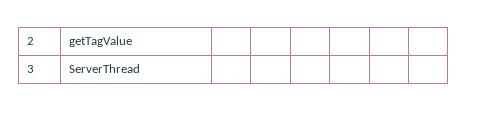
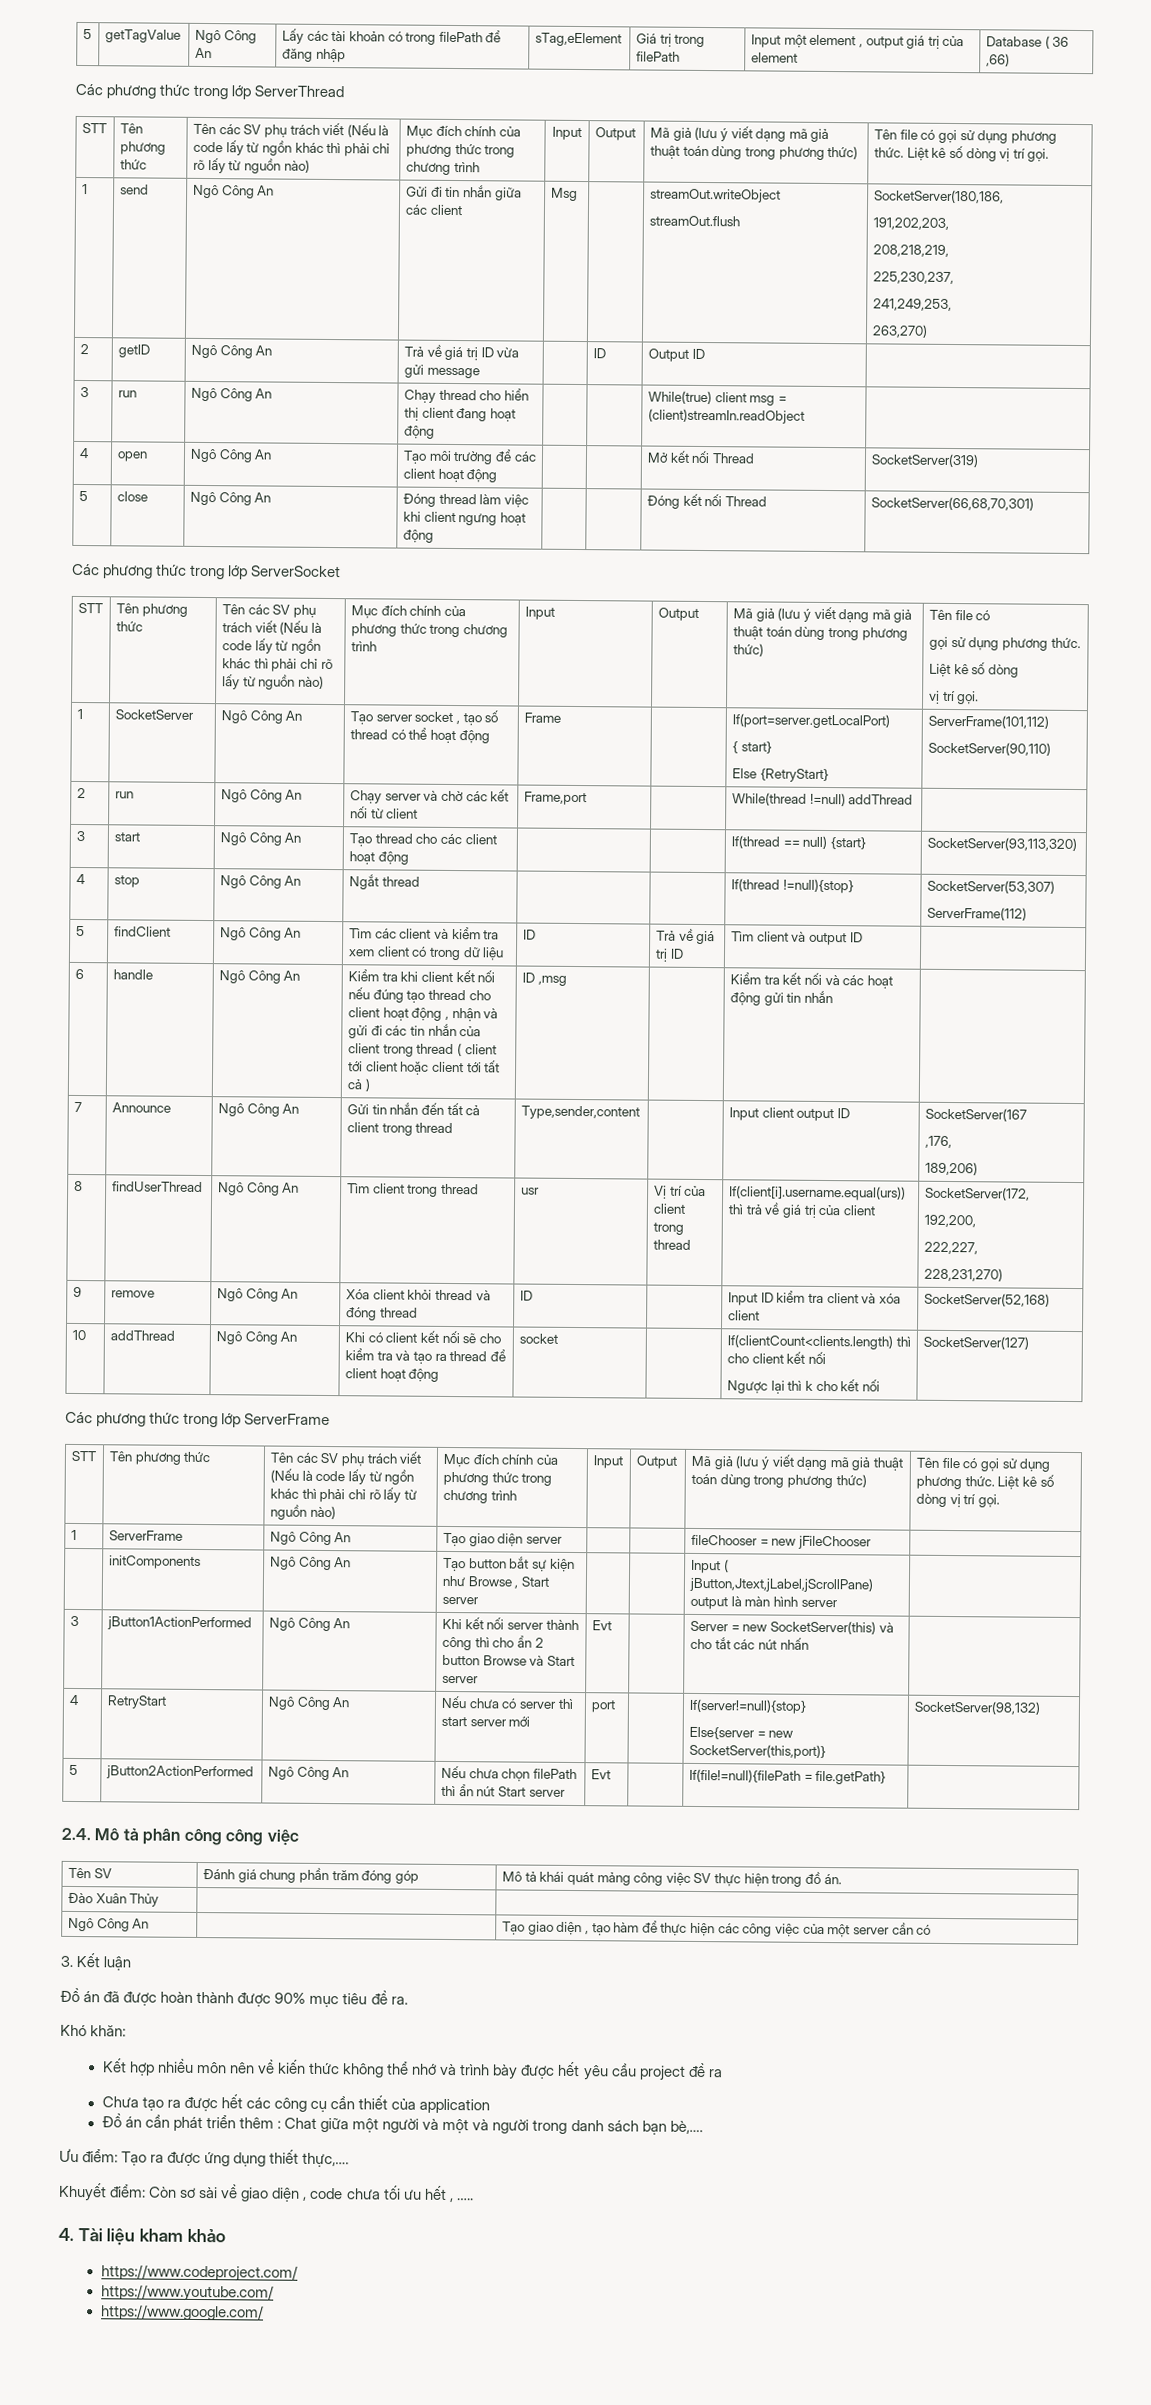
[26,37,34,45] 2 -> [82,29,92,40] 5
[26,65,34,73] [68,64,140,73] | | | | | // 3 | ServerThread | | | | | | -> [194,29,257,44] [194,47,212,59] [281,28,502,45] [281,48,346,63] [534,32,622,47] [635,33,706,48] [635,51,680,62] [750,34,965,49] [750,52,798,63] [985,35,1070,49] [985,53,1010,67] [75,83,345,100] [81,123,107,134] [119,123,143,134] [119,141,166,155] [119,159,147,170] [192,122,390,138] [192,140,391,157] [192,158,310,174] [405,125,521,139] [405,143,516,158] [405,161,480,175] [552,126,582,141] [594,127,636,141] [649,126,830,143] [649,145,859,160] [873,129,1057,144] [873,145,1050,162] [81,183,88,195] [119,184,149,195] [192,184,275,199] [405,185,522,201] [404,204,463,216] [550,187,578,201] [649,188,781,203] [648,215,740,227] [873,189,1004,204] [872,217,949,230] [872,244,949,257] [872,271,954,285] [872,298,952,311] [871,324,928,338] [79,343,89,355] [117,344,150,358] [190,344,273,359] [403,344,520,361] [403,364,480,379] [592,348,606,359] [647,348,705,362] [79,386,89,398] [117,390,137,398] [190,387,273,402] [403,388,529,403] [403,407,516,422] [403,425,435,439] [647,390,787,406] [647,408,805,424] [78,447,89,459] [116,451,148,462] [189,448,273,463] [402,449,537,465] [402,468,498,483] [646,450,755,464] [870,453,979,468] [78,490,88,502] [116,491,148,502] [189,491,272,506] [402,493,529,508] [402,511,526,526] [402,529,434,543] [646,493,767,509] [870,496,1034,511] [72,563,342,580] [77,602,103,614] [115,603,188,617] [115,621,143,632] [221,604,316,618] [221,620,322,635] [221,638,321,654] [221,658,333,672] [221,674,324,690] [350,605,466,619] [350,623,508,638] [350,641,377,652] [524,606,555,620] [657,607,699,621] [732,606,913,623] [732,626,908,641] [732,643,764,657] [928,609,991,621] [928,636,1081,651] [928,662,1019,678] [928,690,980,705] [76,708,83,720] [114,709,194,720] [220,710,303,724] [349,710,499,726] [349,727,490,744] [523,712,561,723] [731,713,890,729] [731,741,772,754] [731,768,829,783] [927,714,1049,729] [927,741,1051,756] [76,787,86,799] [114,791,134,799] [220,789,303,803] [349,789,510,804] [349,806,419,819] [523,791,587,806] [731,792,914,807] [75,830,85,842] [113,832,140,842] [219,832,302,846] [348,833,497,847] [348,851,409,865] [730,835,866,850] [926,836,1077,852] [75,873,85,885] [113,875,140,888] [219,875,302,889] [348,874,420,890] [730,878,854,894] [926,879,1055,894] [926,906,1027,921] [75,925,85,937] [113,926,171,937] [219,927,302,941] [348,926,500,940] [347,946,505,961] [522,929,536,940] [655,928,716,945] [654,948,684,962] [730,931,863,946] [74,968,84,980] [112,969,153,980] [218,970,301,984] [347,969,496,983] [347,987,491,1003] [347,1007,499,1022] [347,1023,482,1039] [347,1043,497,1057] [347,1060,501,1075] [346,1078,370,1092] [521,972,567,986] [729,972,893,989] [729,990,833,1006] [73,1101,82,1113] [111,1102,171,1113] [217,1103,300,1117] [346,1102,481,1116] [346,1122,454,1136] [520,1105,640,1120] [728,1107,850,1122] [924,1107,1027,1122] [924,1135,952,1149] [924,1161,978,1176] [73,1180,83,1192] [111,1181,203,1193] [217,1182,300,1196] [346,1183,479,1197] [520,1187,540,1195] [653,1185,707,1199] [652,1203,685,1214] [652,1222,684,1235] [652,1239,691,1250] [728,1185,906,1201] [727,1202,875,1218] [924,1186,1030,1201] [923,1214,976,1228] [923,1241,978,1255] [923,1267,1003,1282] [72,1286,82,1298] [110,1290,155,1298] [216,1288,299,1302] [345,1289,491,1301] [345,1307,418,1321] [519,1290,533,1301] [727,1290,901,1306] [727,1310,760,1321] [923,1292,1050,1307] [71,1329,86,1341] [109,1330,175,1341] [215,1331,298,1345] [344,1330,501,1344] [344,1348,506,1364] [344,1368,440,1382] [518,1333,558,1344] [726,1334,911,1350] [726,1351,826,1365] [726,1379,880,1394] [922,1335,1029,1350] [65,1411,331,1428] [70,1450,96,1462] [108,1451,211,1465] [269,1451,422,1467] [269,1468,415,1485] [269,1487,417,1503] [269,1504,336,1520] [442,1453,558,1468] [442,1471,553,1486] [442,1489,517,1504] [592,1455,623,1469] [635,1455,677,1469] [690,1454,904,1471] [690,1473,867,1489] [915,1457,1051,1472] [915,1474,1054,1490] [915,1493,1000,1508] [70,1529,77,1541] [108,1530,183,1541] [269,1531,352,1546] [442,1532,563,1547] [690,1534,872,1550] [108,1555,201,1569] [269,1556,352,1571] [442,1556,575,1573] [441,1575,549,1589] [441,1596,479,1605] [690,1559,729,1574] [688,1576,873,1593] [689,1596,838,1610] [69,1615,79,1627] [106,1616,252,1631] [268,1617,351,1632] [441,1617,579,1631] [441,1635,544,1651] [441,1654,575,1667] [441,1675,479,1684] [591,1620,612,1631] [689,1620,894,1635] [689,1637,809,1650] [68,1694,79,1706] [106,1695,167,1709] [267,1696,351,1711] [440,1695,574,1709] [440,1716,531,1727] [590,1700,616,1713] [688,1698,807,1714] [688,1726,794,1740] [688,1743,826,1760] [913,1700,1041,1715] [68,1764,78,1776] [105,1765,254,1780] [267,1766,350,1781] [440,1765,577,1782] [440,1784,566,1797] [590,1769,611,1780] [688,1768,887,1785] [61,1827,299,1846] [67,1867,112,1879] [202,1867,419,1884] [501,1871,842,1887] [67,1892,160,1907] [67,1917,150,1932] [501,1920,932,1938] [60,1953,132,1971] [60,1987,408,2008] [60,2024,127,2037] [102,2058,723,2081] [101,2094,491,2114] [101,2113,703,2135] [59,2148,350,2168] [58,2182,474,2203] [58,2227,226,2246] [100,2264,298,2282] [100,2284,274,2302] [100,2304,264,2321] Ngô Công An | Lấy các tài khoản có trong filePath để đăng nhập | sTag,eElement | Giá trị trong filePath | Input một element , output giá trị của element | Database ( 36 ,66) // Các phương thức trong lớp ServerThread // STT | Tên phương thức | Tên các SV phụ trách viết (Nếu là code lấy từ ngồn khác thì phải chỉ rõ lấy từ nguồn nào) | Mục đích chính của phương thức trong chương trình | Input | Output | Mã giả (lưu ý viết dạng mã giả thuật toán dùng trong phương thức) | Tên file có gọi sử dụng phương thức. Liệt kê số dòng vị trí gọi. // 1 | send | Ngô Công An | Gửi đi tin nhắn giữa các client | Msg | | streamOut.writeObject // streamOut.flush | SocketServer(180,186, // 191,202,203, // 208,218,219, // 225,230,237, // 241,249,253, // 263,270) // 2 | getID | Ngô Công An | Trả về giá trị ID vừa gửi message | | ID | Output ID | // 3 | run | Ngô Công An | Chạy thread cho hiển thị client đang hoạt động | | | While(true) client msg = (client)streamIn.readObject | // 4 | open | Ngô Công An | Tạo môi trường để các client hoạt động | | | Mở kết nối Thread | SocketServer(319) // 5 | close | Ngô Công An | Đóng thread làm việc khi client ngưng hoạt động | | | Đóng kết nối Thread | SocketServer(66,68,70,301) // Các phương thức trong lớp ServerSocket // STT | Tên phương thức | Tên các SV phụ trách viết (Nếu là code lấy từ ngồn khác thì phải chỉ rõ lấy từ nguồn nào) | Mục đích chính của phương thức trong chương trình | Input | Output | Mã giả (lưu ý viết dạng mã giả thuật toán dùng trong phương thức) | Tên file có // gọi sử dụng phương thức. // Liệt kê số dòng // vị trí gọi. // 1 | SocketServer | Ngô Công An | Tạo server socket , tạo số thread có thể hoạt động | Frame | | If(port=server.getLocalPort) // { start} // Else {RetryStart} | ServerFrame(101,112) // SocketServer(90,110) // 2 | run | Ngô Công An | Chạy server và chờ các kết nối từ client | Frame,port | | While(thread !=null) addThread | // 3 | start | Ngô Công An | Tạo thread cho các client hoạt động | | | If(thread == null) {start} | SocketServer(93,113,320) // 4 | stop | Ngô Công An | Ngắt thread | | | If(thread !=null){stop} | SocketServer(53,307) // ServerFrame(112) // 5 | findClient | Ngô Công An | Tìm các client và kiểm tra xem client có trong dữ liệu | ID | Trả về giá trị ID | Tìm client và output ID | // 6 | handle | Ngô Công An | Kiểm tra khi client kết nối nếu đúng tạo thread cho client hoạt động , nhận và gửi đi các tin nhắn của client trong thread ( client tới client hoặc client tới tất cả ) | ID ,msg | | Kiểm tra kết nối và các hoạt động gửi tin nhắn | // 7 | Announce | Ngô Công An | Gửi tin nhắn đến tất cả client trong thread | Type,sender,content | | Input client output ID | SocketServer(167 // ,176, // 189,206) // 8 | findUserThread | Ngô Công An | Tìm client trong thread | usr | Vị trí của client trong thread | If(client[i].username.equal(urs)) thì trả về giá trị của client | SocketServer(172, // 192,200, // 222,227, // 228,231,270) // 9 | remove | Ngô Công An | Xóa client khỏi thread và đóng thread | ID | | Input ID kiểm tra client và xóa client | SocketServer(52,168) // 10 | addThread | Ngô Công An | Khi có client kết nối sẽ cho kiểm tra và tạo ra thread để client hoạt động | socket | | If(clientCount<clients.length) thì cho client kết nối // Ngược lại thì k cho kết nối | SocketServer(127) // Các phương thức trong lớp ServerFrame // STT | Tên phương thức | Tên các SV phụ trách viết (Nếu là code lấy từ ngồn khác thì phải chỉ rõ lấy từ nguồn nào) | Mục đích chính của phương thức trong chương trình | Input | Output | Mã giả (lưu ý viết dạng mã giả thuật toán dùng trong phương thức) | Tên file có gọi sử dụng phương thức. Liệt kê số dòng vị trí gọi. // 1 | ServerFrame | Ngô Công An | Tạo giao diện server | | | fileChooser = new jFileChooser | // | initComponents | Ngô Công An | Tạo button bắt sự kiện như Browse , Start server | | | Input ( jButton,Jtext,jLabel,jScrollPane) output là màn hình server | // 3 | jButton1ActionPerformed | Ngô Công An | Khi kết nối server thành công thì cho ẩn 2 button Browse và Start server | Evt | | Server = new SocketServer(this) và cho tắt các nút nhấn | // 4 | RetryStart | Ngô Công An | Nếu chưa có server thì start server mới | port | | If(server!=null){stop} // Else{server = new SocketServer(this,port)} | SocketServer(98,132) // 5 | jButton2ActionPerformed | Ngô Công An | Nếu chưa chọn filePath thì ẩn nút Start server | Evt | | If(file!=null){filePath = file.getPath} | // 2.4. Mô tả phân công công việc // Tên SV | Đánh giá chung phần trăm đóng góp | Mô tả khái quát mảng công việc SV thực hiện trong đồ án. // Đào Xuân Thủy | | // Ngô Công An | | Tạo giao diện , tạo hàm để thực hiện các công việc của một server cần có // 3. Kết luận // Đồ án đã được hoàn thành được 90% mục tiêu đề ra. // Khó khăn: // Kết hợp nhiều môn nên về kiến thức không thể nhớ và trình bày được hết yêu cầu project đề ra // Chưa tạo ra được hết các công cụ cần thiết của application // Đồ án cần phát triển thêm : Chat giữa một người và một và người trong danh sách bạn bè,…. // Ưu điểm: Tạo ra được ứng dụng thiết thực,…. // Khuyết điểm: Còn sơ sài về giao diện , code chưa tối ưu hết , ….. // 4. Tài liệu kham khảo // https://www.codeproject.com/ // https://www.youtube.com/ // https://www.google.com/

